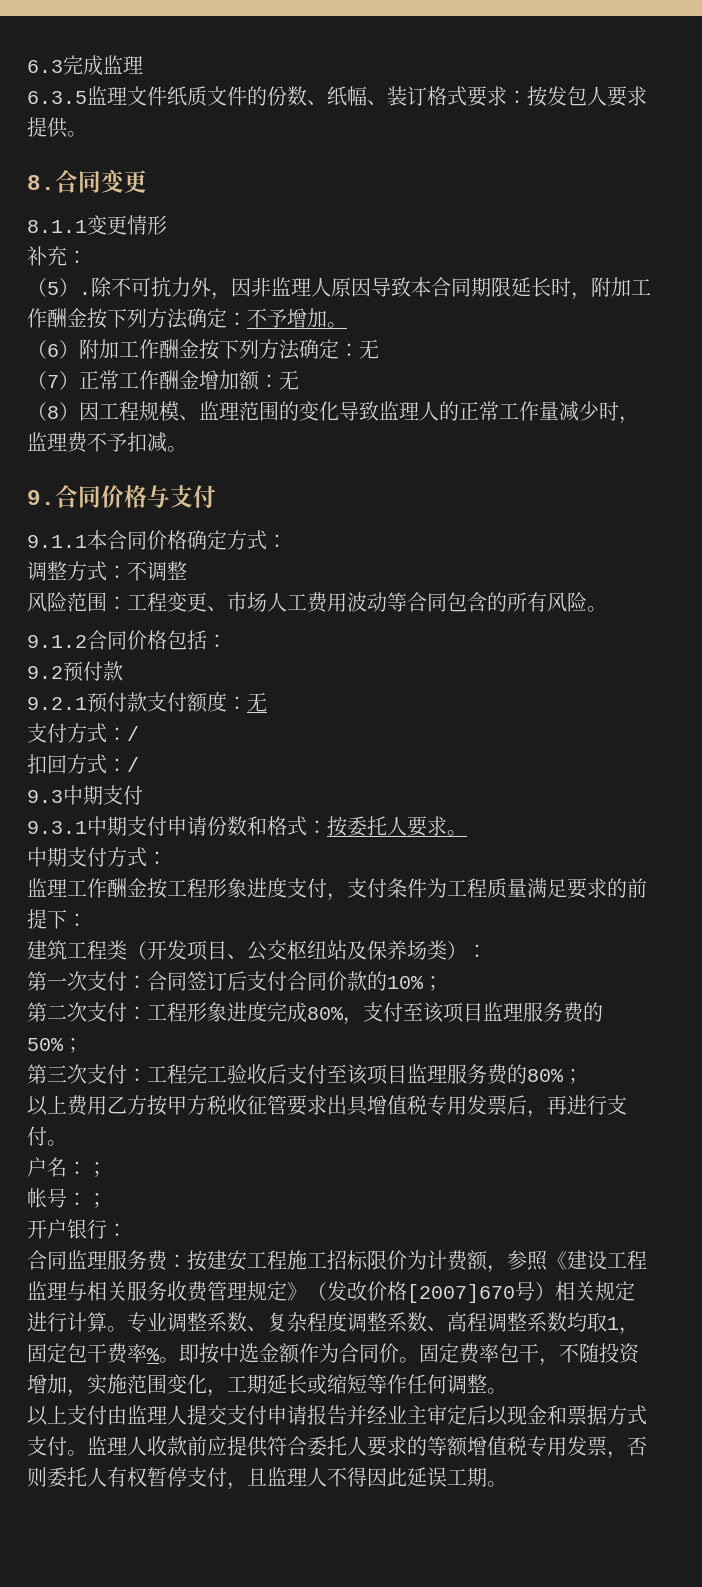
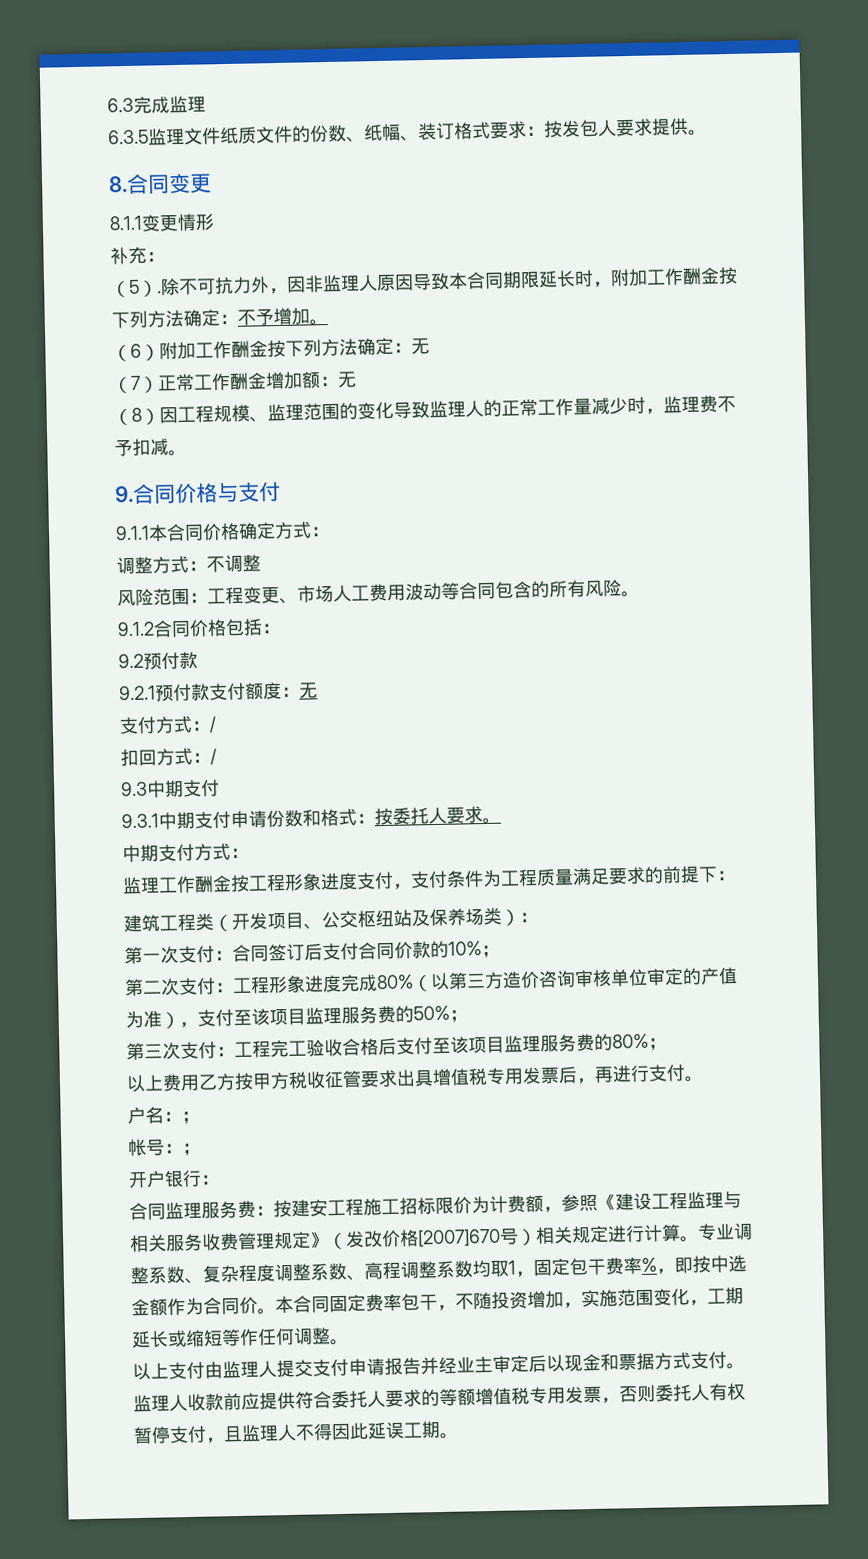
(344, 1013) none -> [412,967,738,992] [125,1010,180,1029] （以第三方造价咨询审核单位审定的产值为准）
(267, 1074) none -> [342,1038,379,1056] 合格
[159,1357,179,1363] 。 -> [656,1268,675,1275] ，
(419, 1360) none -> [275,1295,330,1314] 本合同

